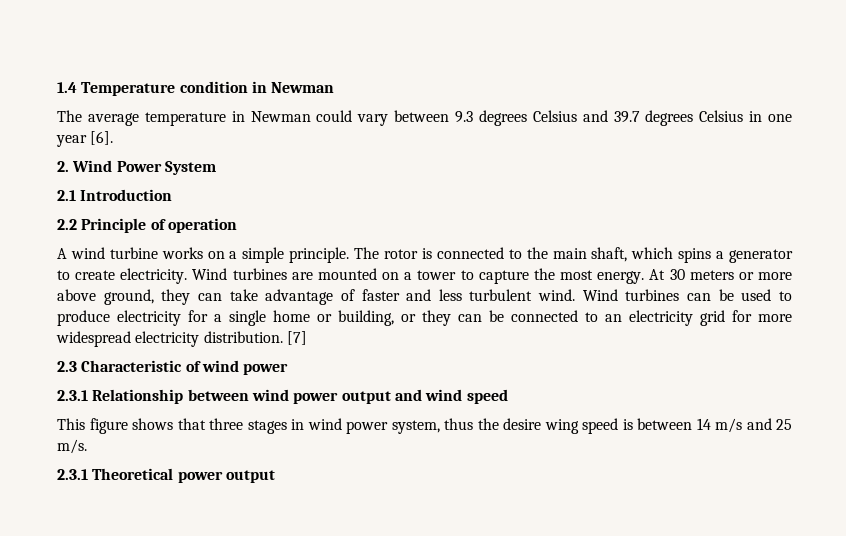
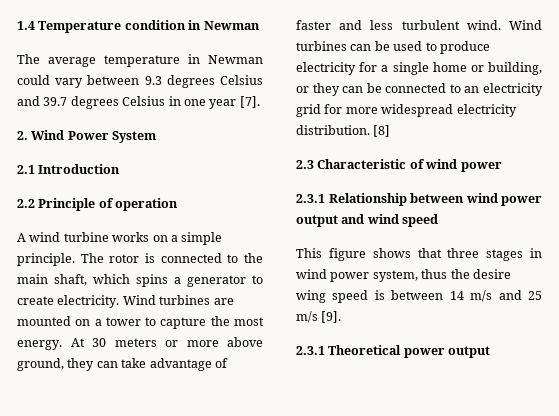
[90,131,114,145] [6]. -> [239,96,260,108] [7].
[286,331,307,345] [7] -> [373,125,391,137] [8]
[57,439,87,454] m/s. -> [296,311,342,323] m/s [9].

